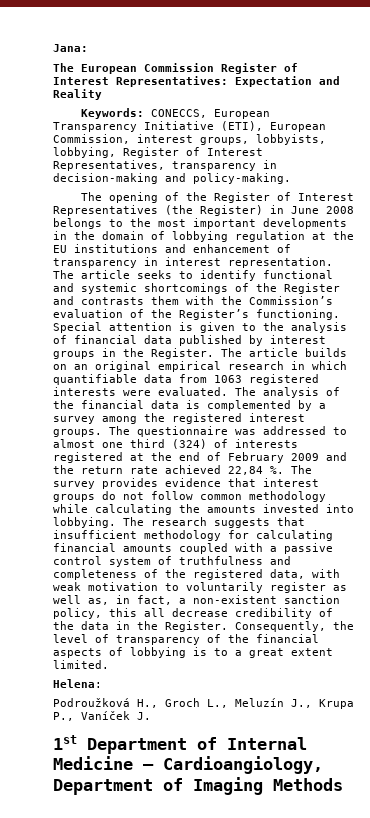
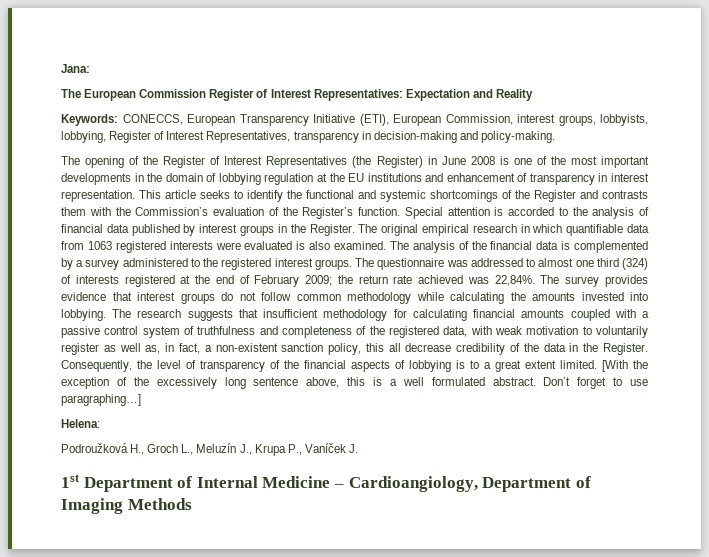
[53,218,123,229] belongs to -> [499,156,547,165] is one of
[53,270,74,279] The -> [139,190,161,199] This
(256, 275) none -> [287,190,302,199] the
[256,309,340,320] functioning. -> [358,207,400,216] function.
[200,322,235,333] given -> [508,207,554,216] accorded
[249,348,347,357] [53,364,88,370] article builds on an -> (378, 228) none
[158,387,228,396] evaluated. -> [244,241,386,250] evaluated is also examined.
[102,416,137,424] among -> [122,258,200,267] administered to
[291,452,347,461] 2009 and -> [305,275,333,286] 2009;
[228,466,284,475] 22,84 %. -> [467,275,535,286] was 22,84%.
(109, 664) none -> [602,360,648,372] [61,377,648,389] [61,394,141,406] [With the exception of the excessively long sentence above, this is a well formulated abstract. Don’t forget to use paragraphing…]

